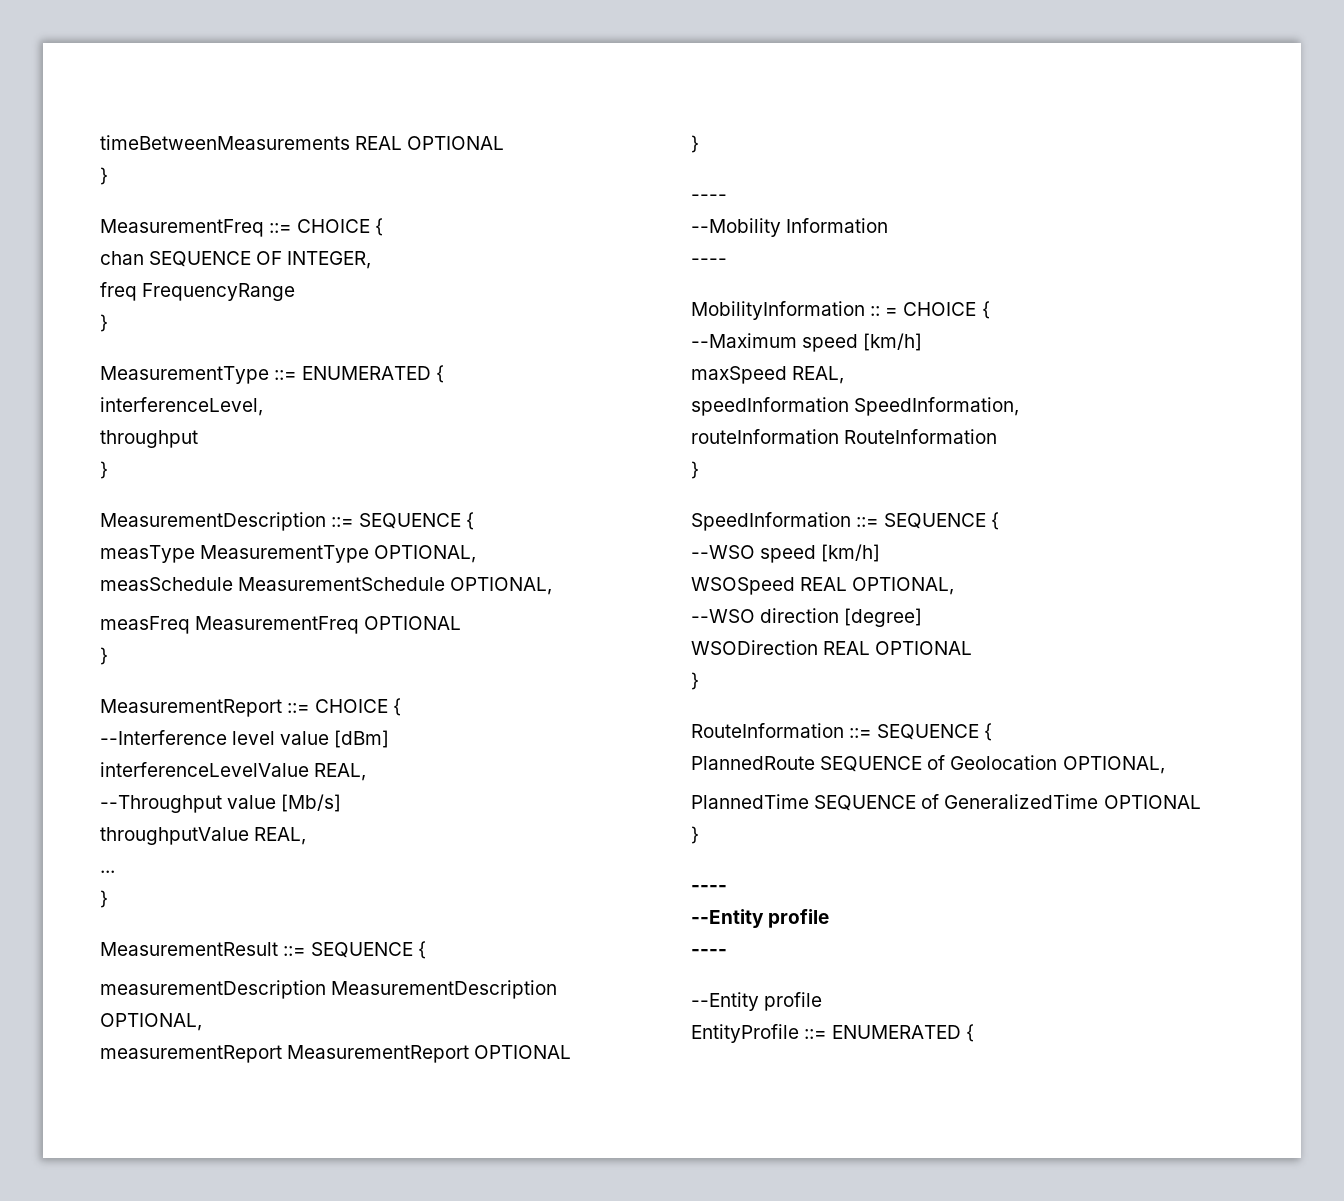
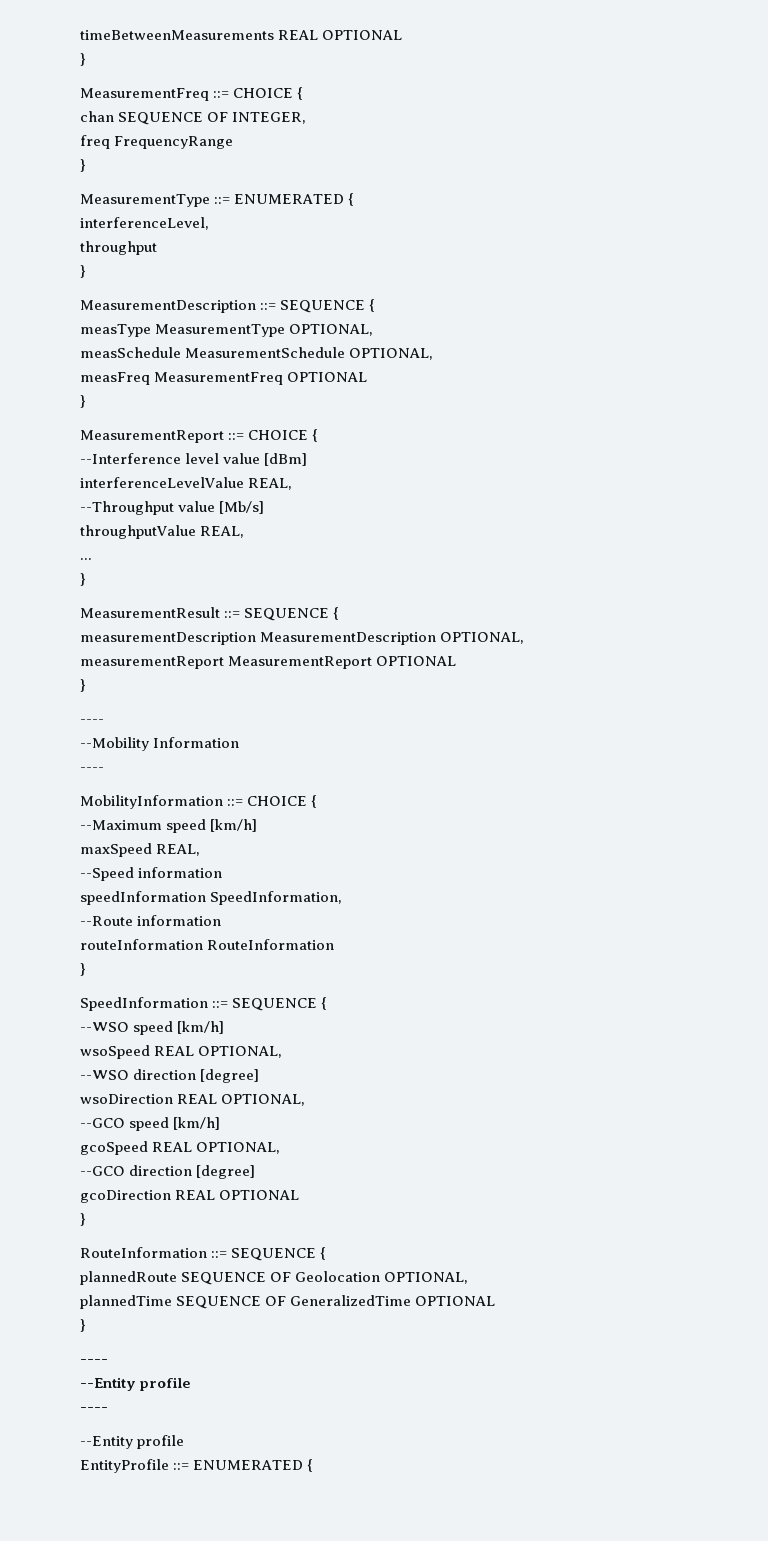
[870,306,899,316] :: = -> [227,799,244,806] ::=
(845, 375) none -> [80,867,223,881] // --Speed information
(1020, 406) none -> [80,915,222,926] // --Route information
[691,577,795,595] WSOSpeed -> [80,1045,150,1059] wsoSpeed
[691,640,818,655] WSODirection -> [80,1094,306,1106] [80,1117,221,1131] [80,1141,281,1155] [80,1165,256,1179] [80,1190,171,1203] wsoDirection REAL OPTIONAL, // --GCO speed [km/h] // gcoSpeed REAL OPTIONAL, // --GCO direction [degree] // gcoDirection
[691,755,946,772] PlannedRoute SEQUENCE of -> [80,1271,292,1285] plannedRoute SEQUENCE OF
[691,794,940,811] PlannedTime SEQUENCE of -> [80,1295,287,1309] plannedTime SEQUENCE OF

